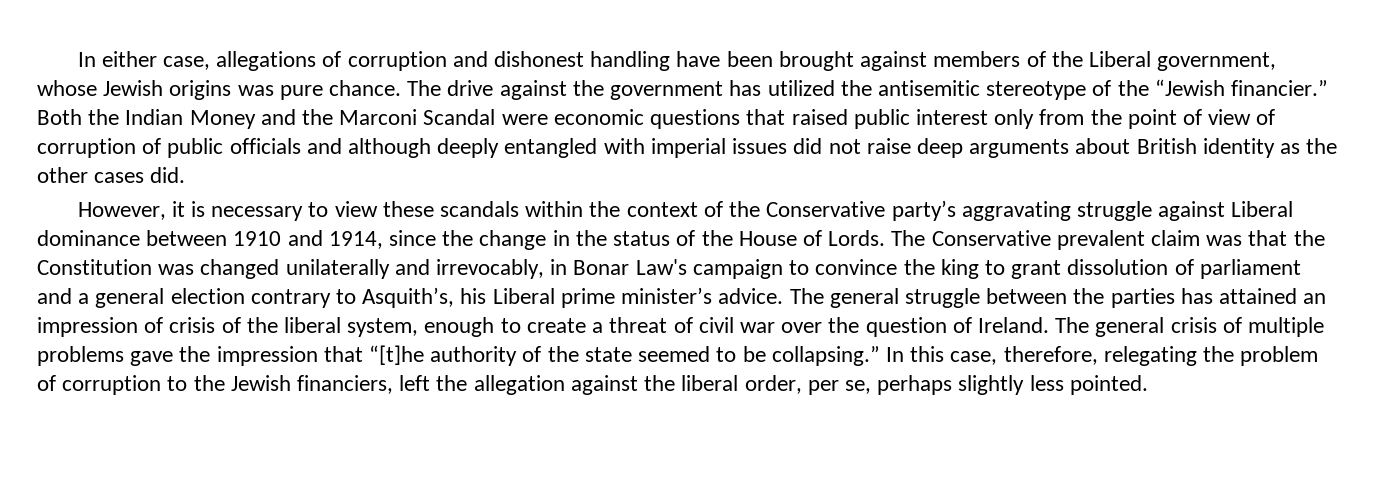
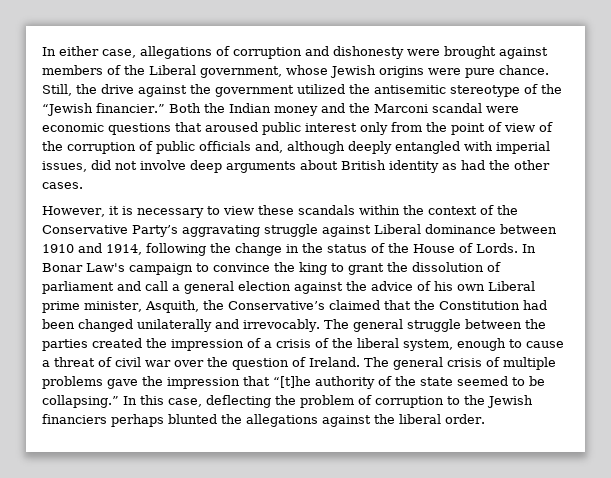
[494,51,773,71] dishonest handling have been -> [333,46,440,59] dishonesty were
[237,85,274,96] was -> [428,68,461,75] were
[407,80,442,96] The -> [42,84,97,96] Still, the
[729,80,762,96] has -> (294, 91) none
[189,110,256,129] Money -> [273,106,318,116] money
[423,109,496,125] Scandal -> [431,103,482,113] scandal
[791,109,848,125] raised -> [205,122,258,132] aroused
(1276, 117) none -> [42,141,63,151] the
[306,138,342,154] and -> [255,141,283,153] and,
[732,138,788,154] issues -> [42,161,87,172] issues,
[866,138,911,154] raise -> [140,160,186,170] involve
(1300, 148) none -> [461,160,485,170] had
[94,167,186,183] cases did. -> [42,182,83,189] cases.
[891,200,956,221] party’s -> [132,225,178,237] Party’s
[389,230,437,246] since -> [146,243,206,256] following
[891,230,1325,250] [37,259,568,279] The Conservative prevalent claim was that the Constitution was changed unilaterally and irrevocably, in -> [522,244,536,253] In
(1062, 269) none -> [387,262,408,272] the
(72, 296) none -> [145,281,168,291] call
[250,287,784,308] contrary to Asquith’s, his Liberal prime minister’s advice. -> [294,281,535,294] [42,300,547,313] [42,319,320,332] against the advice of his own Liberal prime minister, Asquith, the Conservative’s claimed that the Constitution had been changed unilaterally and irrevocably.
[1180,288,1327,304] has attained an -> [92,338,167,348] created the
(164, 325) none -> [264,341,272,348] a
[526,318,586,333] create -> [526,341,564,348] cause
[1003,346,1197,366] therefore, relegating -> [206,395,271,408] deflecting
[297,375,1148,395] financiers, left the allegation against the liberal order, per se, perhaps slightly less pointed. -> [42,414,485,427] financiers perhaps blunted the allegations against the liberal order.

